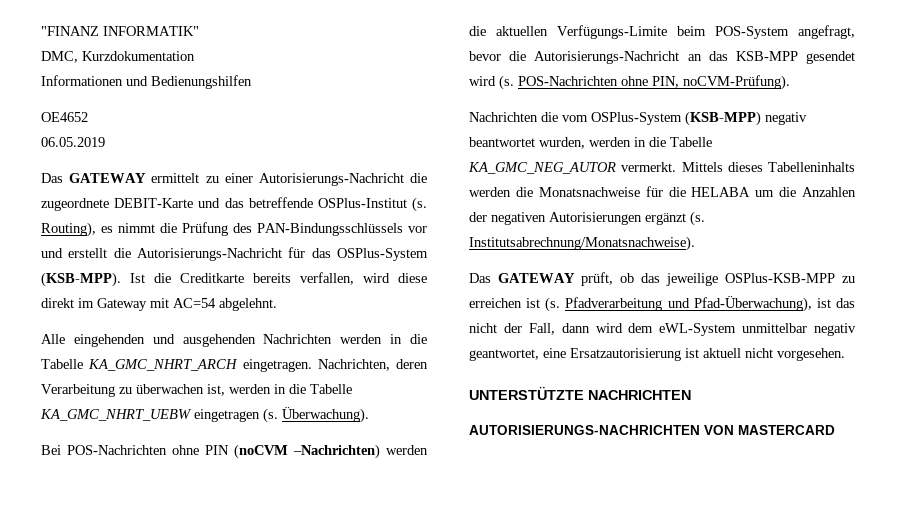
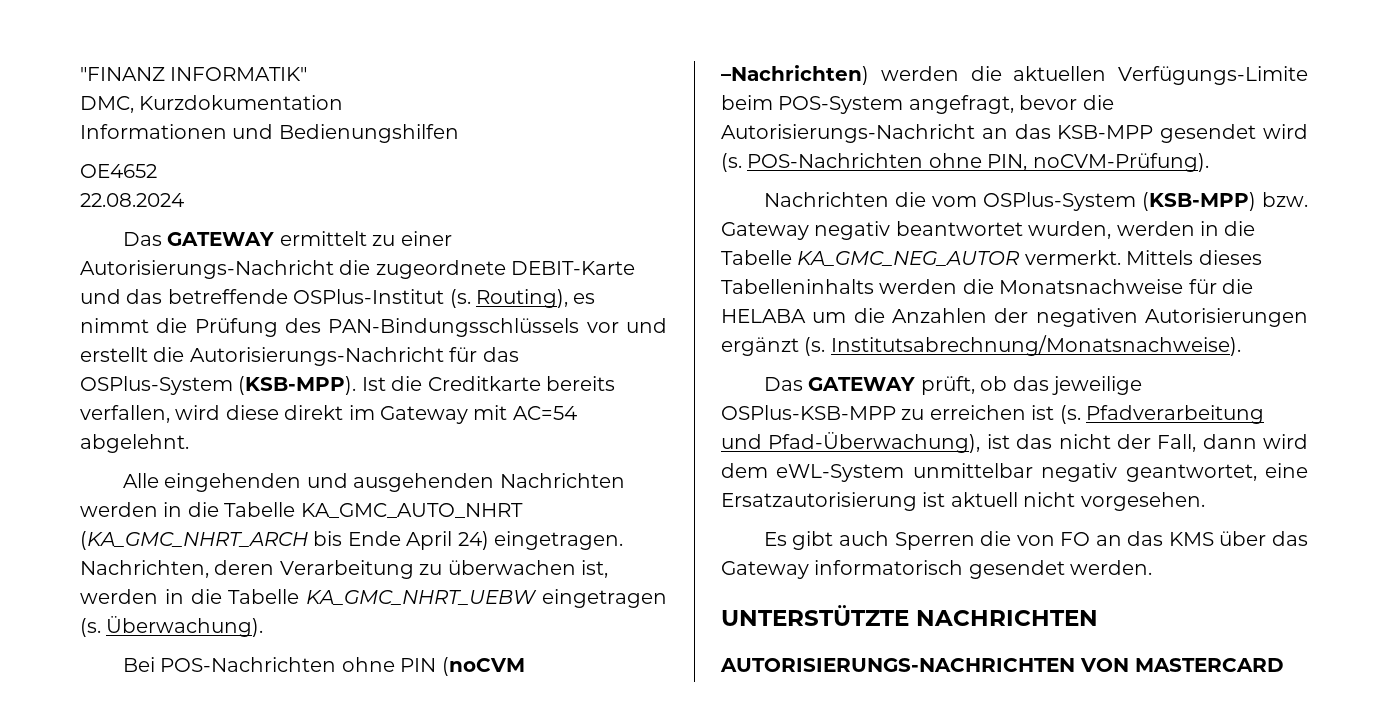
[41,137,105,147] 06.05.2019 -> [80,193,184,207] 22.08.2024
[88,359,239,371] KA_GMC_NHRT_ARCH -> [300,503,523,518] [80,531,489,550] KA_GMC_AUTO_NHRT (KA_GMC_NHRT_ARCH bis Ende April 24)
(761, 118) none -> [1262,192,1308,207] [721,222,809,240] bzw. Gateway
(845, 354) none -> [763,531,1308,550] [721,560,1153,579] // Es gibt auch Sperren die von FO an das KMS über das Gateway informatorisch gesendet werden.

